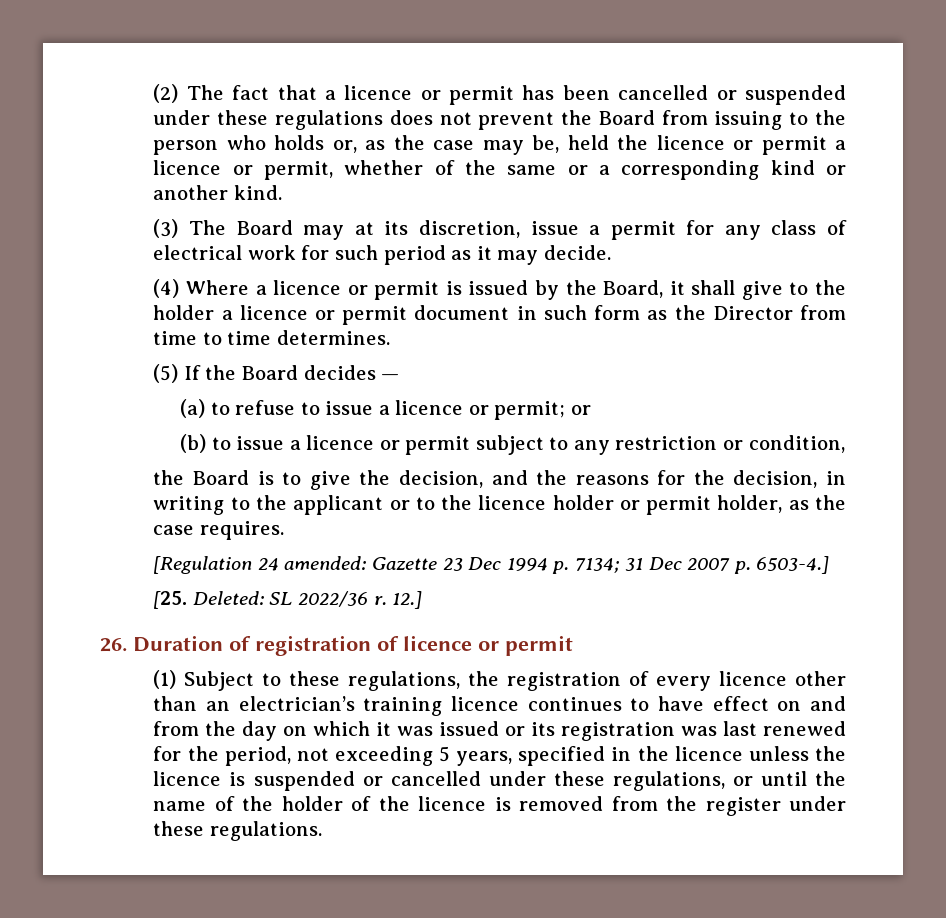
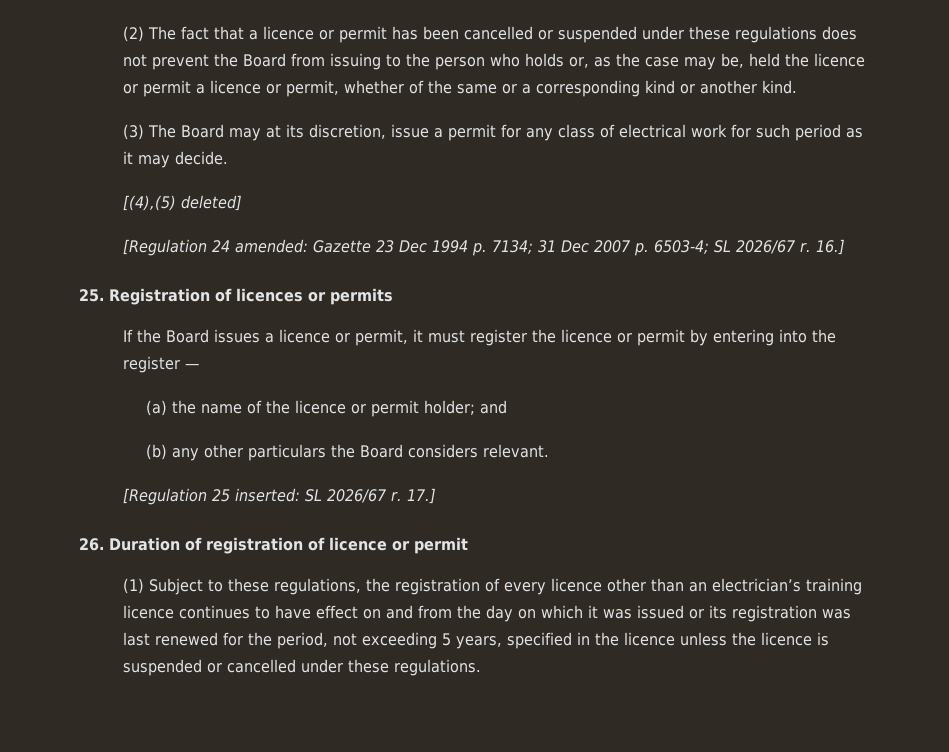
[153,279,846,300] [153,305,847,325] [153,330,391,345] [153,364,400,383] [180,399,591,420] [180,434,845,455] [153,470,846,490] [153,495,847,515] [153,521,284,540] (4) Where a licence or permit is issued by the Board, it shall give to the holder a licence or permit document in such form as the Director from time to time determines. // (5) If the Board decides — // (a) to refuse to issue a licence or permit; or // (b) to issue a licence or permit subject to any restriction or condition, // the Board is to give the decision, and the reasons for the decision, in writing to the applicant or to the licence holder or permit holder, as the case requires. -> [123,195,243,211] [(4),(5) deleted]
[756,556,830,574] [153,591,423,609] 6503-4.] // [25. Deleted: SL 2022/36 r. 12.] -> [654,239,846,255] [79,288,393,305] [123,329,837,346] [123,356,200,373] [145,400,507,417] [145,444,549,461] [123,488,437,505] 6503-4; SL 2026/67 r. 16.] // 25. Registration of licences or permits // If the Board issues a licence or permit, it must register the licence or permit by entering into the register — // (a) the name of the licence or permit holder; and // (b) any other particulars the Board considers relevant. // [Regulation 25 inserted: SL 2026/67 r. 17.]
[612,771,846,791] [153,796,847,816] [153,821,205,836] regulations, or until the name of the holder of the licence is removed from the register under these -> (390, 666) none

